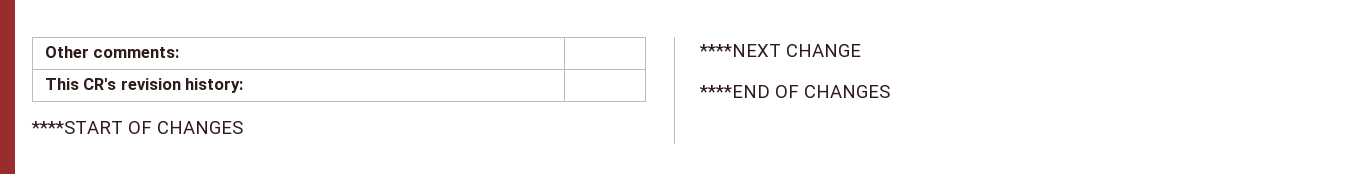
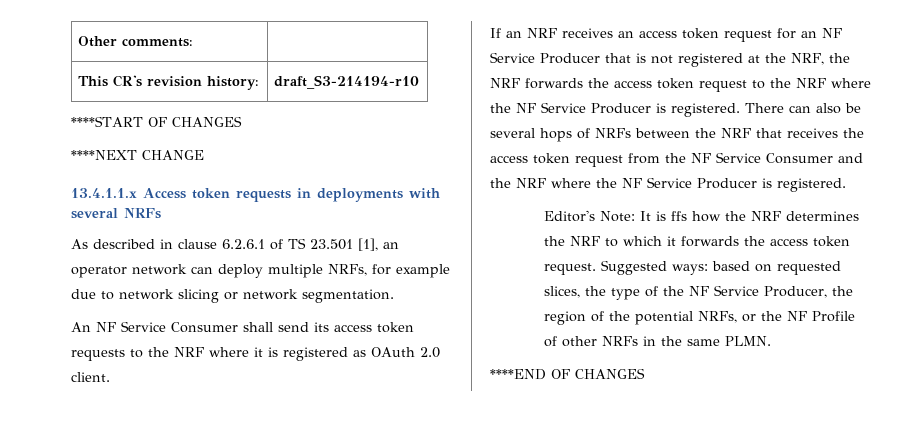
(244, 85) none -> [274,75,420,89] draft_S3-214194-r10
(861, 50) none -> [71,188,440,202] [71,208,161,219] [71,238,399,251] [71,264,450,278] [71,289,394,303] [71,321,414,333] [71,347,440,361] [71,372,110,382] [490,28,842,42] [490,52,850,67] [490,78,871,92] [490,102,861,117] [490,128,864,142] [490,152,863,167] [490,177,846,192] [544,210,860,222] [544,236,851,247] [544,260,842,275] [544,285,854,300] [544,311,856,325] [544,336,772,347] // 13.4.1.1.x Access token requests in deployments with several NRFs // As described in clause 6.2.6.1 of TS 23.501 [1], an operator network can deploy multiple NRFs, for example due to network slicing or network segmentation. // An NF Service Consumer shall send its access token requests to the NRF where it is registered as OAuth 2.0 client. // If an NRF receives an access token request for an NF Service Producer that is not registered at the NRF, the NRF forwards the access token request to the NRF where the NF Service Producer is registered. There can also be several hops of NRFs between the NRF that receives the access token request from the NF Service Consumer and the NRF where the NF Service Producer is registered. // Editor's Note: It is ffs how the NRF determines the NRF to which it forwards the access token request. Suggested ways: based on requested slices, the type of the NF Service Producer, the region of the potential NRFs, or the NF Profile of other NRFs in the same PLMN.

